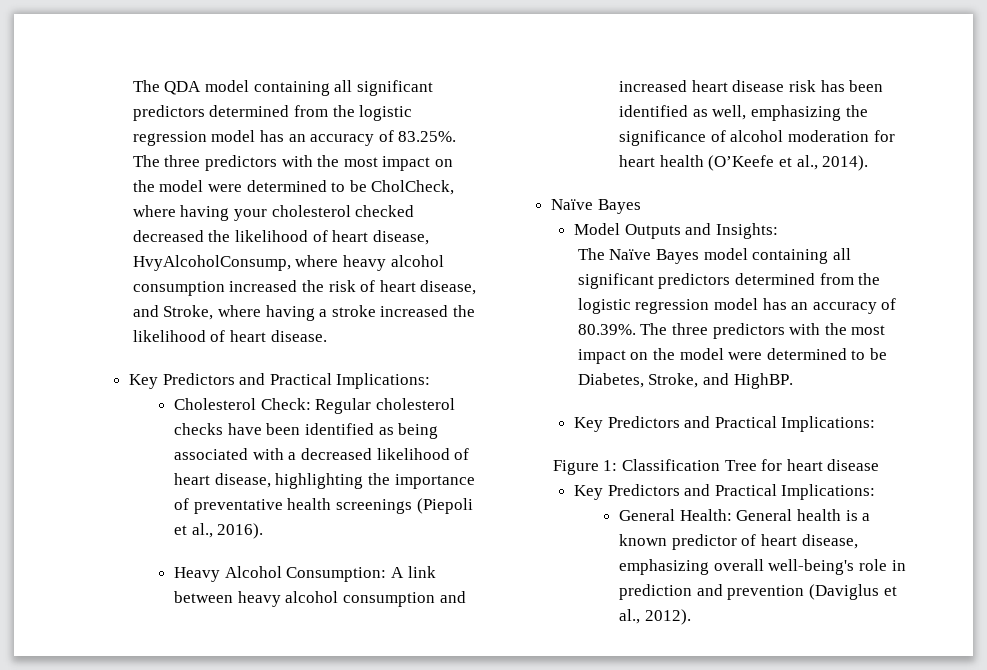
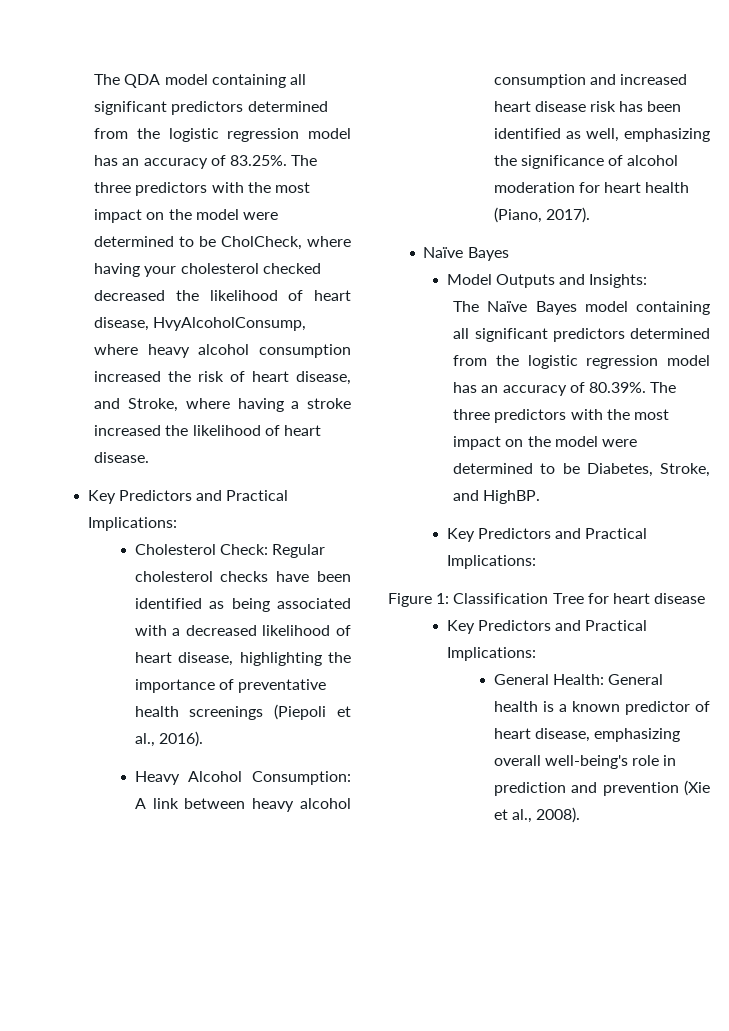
[708,155,869,171] (O’Keefe et al., 2014). -> [493,207,590,223] (Piano, 2017).
[808,584,897,600] [619,609,691,625] (Daviglus et al., 2012). -> [684,780,710,796] [493,807,581,823] (Xie et al., 2008).

